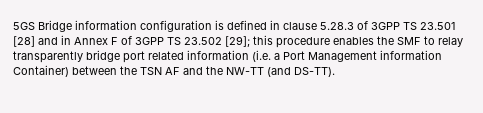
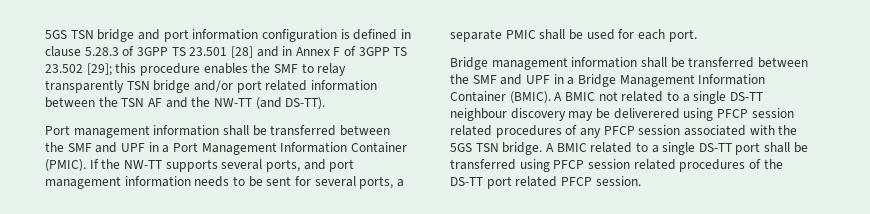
[13,20,72,32] 5GS Bridge -> [45,29,189,42] 5GS TSN bridge and port
[86,50,442,63] [13,65,69,77] bridge port related information (i.e. a Port Management information Container) -> [126,80,377,93] TSN bridge and/or port related information
(335, 72) none -> [45,125,390,138] [45,142,407,155] [45,159,355,172] [45,176,404,189] [450,29,697,42] [450,57,808,70] [450,74,766,87] [450,91,763,104] [450,108,794,121] [450,125,798,138] [450,142,808,155] [450,159,783,172] [450,176,641,189] // Port management information shall be transferred between the SMF and UPF in a Port Management Information Container (PMIC). If the NW-TT supports several ports, and port management information needs to be sent for several ports, a separate PMIC shall be used for each port. // Bridge management information shall be transferred between the SMF and UPF in a Bridge Management Information Container (BMIC). A BMIC not related to a single DS-TT neighbour discovery may be deliverered using PFCP session related procedures of any PFCP session associated with the 5GS TSN bridge. A BMIC related to a single DS-TT port shall be transferred using PFCP session related procedures of the DS-TT port related PFCP session.

